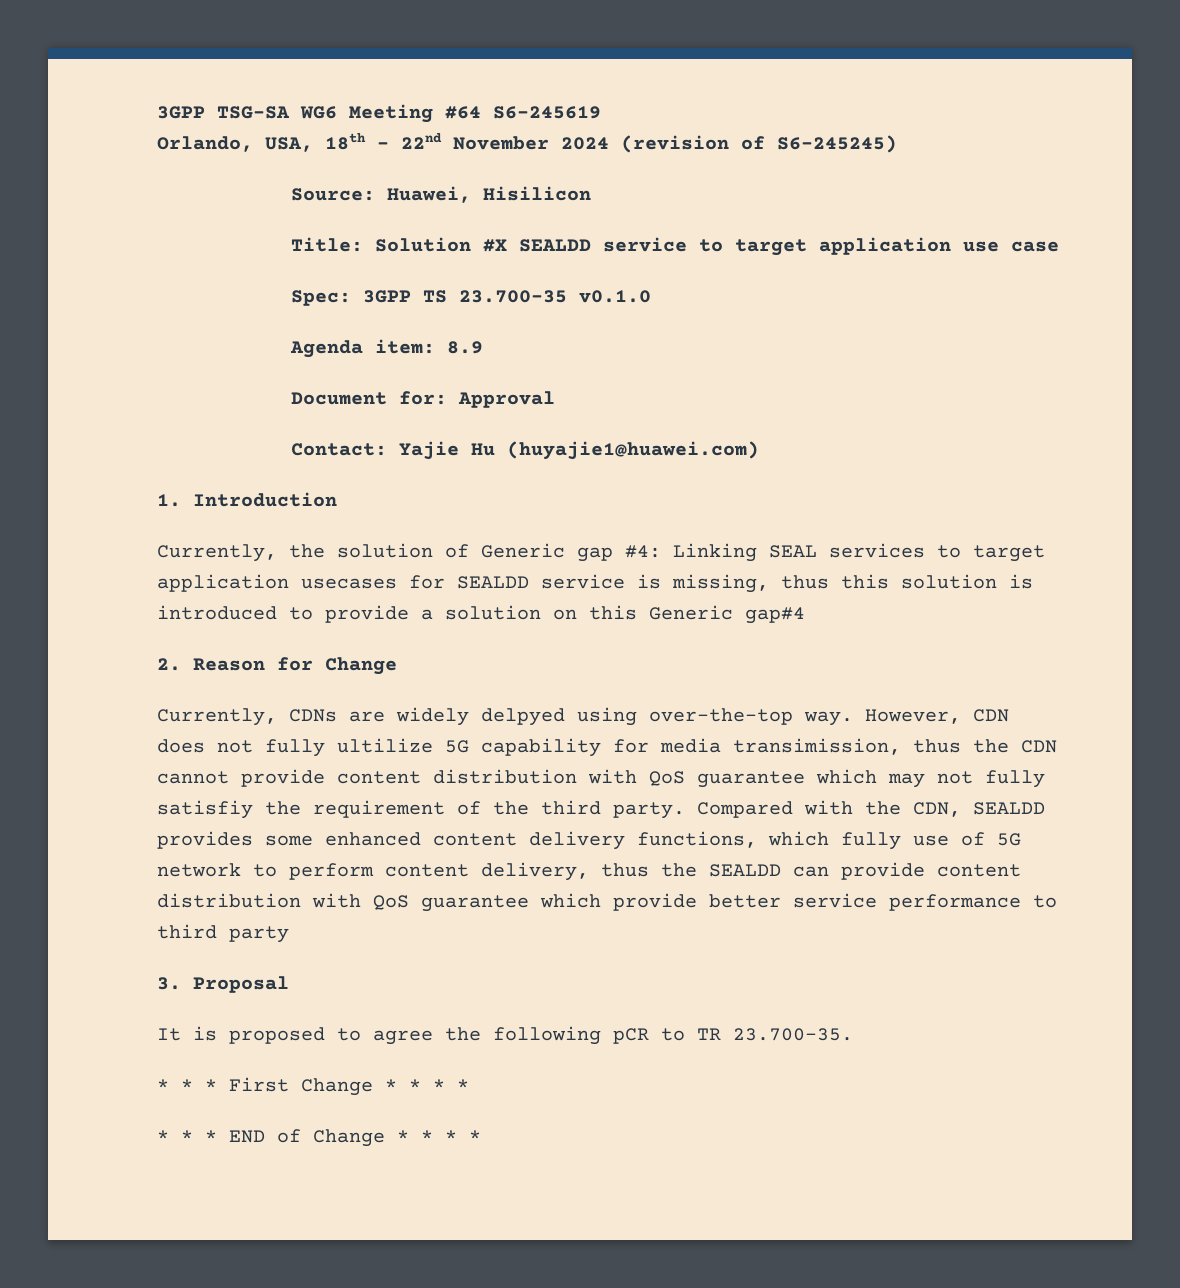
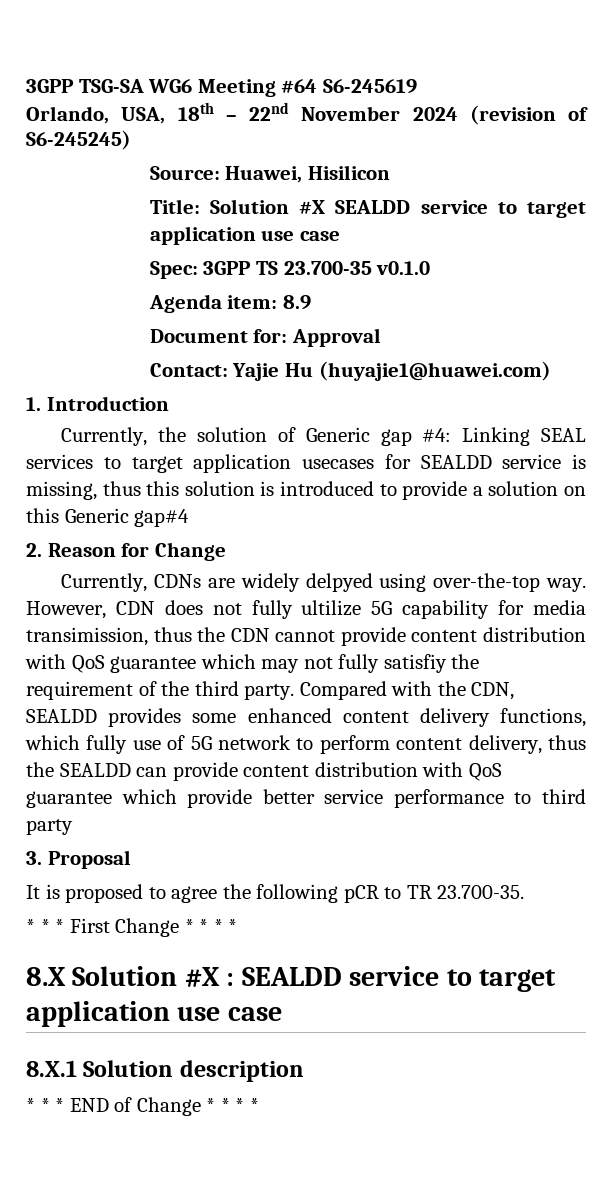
(469, 1085) none -> [26,966,556,992] [26,1001,282,1027] [26,1060,304,1082] // 8.X Solution #X : SEALDD service to target application use case // 8.X.1 Solution description

